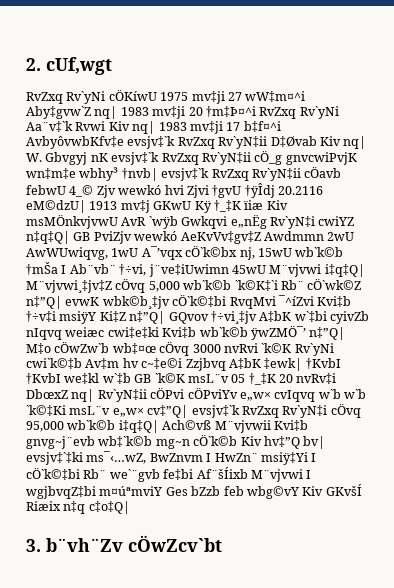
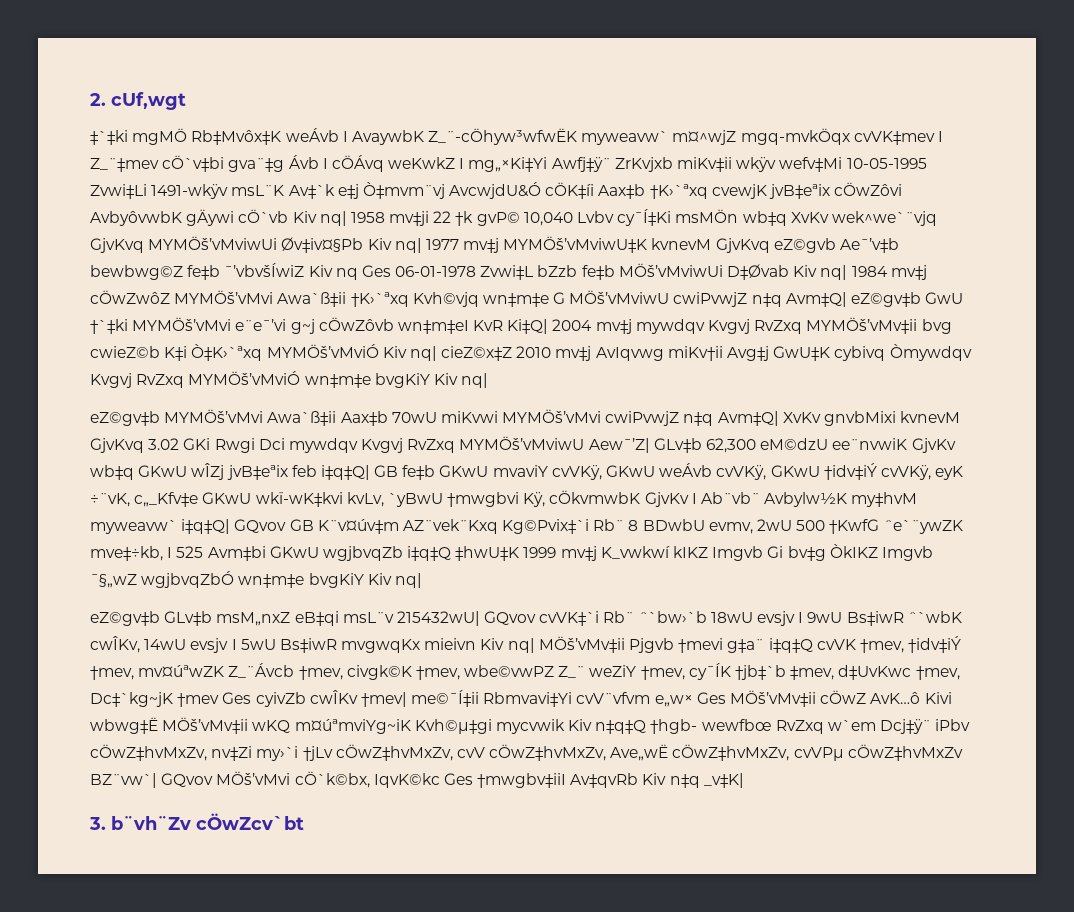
[26,90,306,104] [26,106,339,119] [26,121,281,134] [26,136,367,149] [26,151,357,165] [26,167,342,181] [26,183,323,198] [26,200,288,213] [26,215,355,229] [26,231,355,244] [26,246,344,260] [26,262,365,277] [26,279,362,293] [26,295,352,309] [26,311,369,324] [26,326,346,340] [26,342,334,356] [26,358,341,371] [26,373,337,385] [26,388,366,402] [26,404,361,418] [26,420,308,433] [26,435,326,449] [26,451,317,465] [26,467,312,482] [26,484,362,499] [26,501,130,514] RvZxq Rv`yNi cÖKíwU 1975 mv‡ji 27 wW‡m¤^i Aby‡gvw`Z nq| 1983 mv‡ji 20 †m‡Þ¤^i RvZxq Rv`yNi Aa¨v‡`k Rvwi Kiv nq| 1983 mv‡ji 17 b‡f¤^i AvbyôvwbKfv‡e evsjv‡`k RvZxq Rv`yN‡ii D‡Øvab Kiv nq| W. Gbvgyj nK evsjv‡`k RvZxq Rv`yN‡ii cÖ_g gnvcwiPvjK wn‡m‡e wbhy³ †nvb| evsjv‡`k RvZxq Rv`yN‡ii cÖavb febwU 4_© Zjv wewkó hvi Zjvi †gvU †ÿÎdj 20.2116 eM©dzU| 1913 mv‡j GKwU Kÿ †_‡K ïiæ Kiv msMÖnkvjvwU AvR `wÿb Gwkqvi e„nËg Rv`yN‡i cwiYZ n‡q‡Q| GB PviZjv wewkó AeKvVv‡gv‡Z Awdmmn 2wU AwWUwiqvg, 1wU A¯’vqx cÖ`k©bx nj, 15wU wb`k©b †mŠa I Ab¨vb¨ †÷vi, j¨ve‡iUwimn 45wU M¨vjvwi i‡q‡Q| M¨vjvwi¸‡jv‡Z cÖvq 5,000 wb`k©b `k©K‡`i Rb¨ cÖ`wk©Z n‡”Q| evwK wbk©b¸‡jv cÖ`k©‡bi RvqMvi ¯^íZvi Kvi‡b †÷v‡i msiÿY Ki‡Z n‡”Q| GQvov †÷vi¸‡jv A‡bK w`‡bi cyivZb nIqvq weiæc cwi‡e‡ki Kvi‡b wb`k©b ÿwZMÖ¯’ n‡”Q| M‡o cÖwZw`b wb‡¤œ cÖvq 3000 nvRvi `k©K Rv`yNi cwi`k©‡b Av‡m hv c~‡e©i Zzjbvq A‡bK ‡ewk| †KvbI †KvbI we‡kl w`‡b GB `k©K msL¨v 05 †_‡K 20 nvRv‡i DbœxZ nq| Rv`yN‡ii cÖPvi cÖPviYv e„w× cvIqvq w`b w`b `k©‡Ki msL¨v e„w× cv‡”Q| evsjv‡`k RvZxq Rv`yN‡i cÖvq 95,000 wb`k©b i‡q‡Q| Ach©vß M¨vjvwii Kvi‡b gnvg~j¨evb wb‡`k©b mg~n cÖ`k©b Kiv hv‡”Q bv| evsjv‡`‡ki ms¯‹…wZ, BwZnvm I HwZn¨ msiÿ‡Yi I cÖ`k©‡bi Rb¨ we`¨gvb fe‡bi Af¨šÍixb M¨vjvwi I wgjbvqZ‡bi m¤úªmviY Ges bZzb feb wbg©vY Kiv GKvšÍ Riæix n‡q c‡o‡Q| -> [90,128,944,145] [90,155,927,172] [90,182,903,199] [90,209,937,226] [90,236,900,253] [90,263,927,280] [90,290,964,307] [90,317,952,334] [90,344,972,361] [90,371,489,388] [90,409,961,426] [90,436,956,453] [90,463,964,480] [90,490,918,507] [90,519,963,534] [90,544,933,561] [90,571,422,588] [90,611,962,626] [90,636,962,653] [90,663,960,680] [90,690,952,707] [90,717,971,734] [90,744,963,761] [90,771,744,788] ‡`‡ki mgMÖ Rb‡Mvôx‡K weÁvb I AvaywbK Z_¨-cÖhyw³wfwËK myweavw` m¤^wjZ mgq-mvkÖqx cvVK‡mev I Z_¨‡mev cÖ`v‡bi gva¨‡g Ávb I cÖÁvq weKwkZ I mg„×Ki‡Yi Awfj‡ÿ¨ ZrKvjxb miKv‡ii wkÿv wefv‡Mi 10-05-1995 Zvwi‡Li 1491-wkÿv msL¨K Av‡`k e‡j Ò‡mvm¨vj AvcwjdU&Ó cÖK‡íi Aax‡b †K›`ªxq cvewjK jvB‡eªix cÖwZôvi AvbyôvwbK gÄywi cÖ`vb Kiv nq| 1958 mv‡ji 22 †k gvP© 10,040 Lvbv cy¯Í‡Ki msMÖn wb‡q XvKv wek^we`¨vjq GjvKvq MYMÖš’vMviwUi Øv‡iv¤§Pb Kiv nq| 1977 mv‡j MYMÖš’vMviwU‡K kvnevM GjvKvq eZ©gvb Ae¯’v‡b bewbwg©Z fe‡b ¯’vbvšÍwiZ Kiv nq Ges 06-01-1978 Zvwi‡L bZzb fe‡b MÖš’vMviwUi D‡Øvab Kiv nq| 1984 mv‡j cÖwZwôZ MYMÖš’vMvi Awa`ß‡ii †K›`ªxq Kvh©vjq wn‡m‡e G MÖš’vMviwU cwiPvwjZ n‡q Avm‡Q| eZ©gv‡b GwU †`‡ki MYMÖš’vMvi e¨e¯’vi g~j cÖwZôvb wn‡m‡eI KvR Ki‡Q| 2004 mv‡j mywdqv Kvgvj RvZxq MYMÖš’vMv‡ii bvg cwieZ©b K‡i Ò‡K›`ªxq MYMÖš’vMviÓ Kiv nq| cieZ©x‡Z 2010 mv‡j AvIqvwg miKv†ii Avg‡j GwU‡K cybivq Òmywdqv Kvgvj RvZxq MYMÖš’vMviÓ wn‡m‡e bvgKiY Kiv nq| // eZ©gv‡b MYMÖš’vMvi Awa`ß‡ii Aax‡b 70wU miKvwi MYMÖš’vMvi cwiPvwjZ n‡q Avm‡Q| XvKv gnvbMixi kvnevM GjvKvq 3.02 GKi Rwgi Dci mywdqv Kvgvj RvZxq MYMÖš’vMviwU Aew¯’Z| GLv‡b 62,300 eM©dzU ee¨nvwiK GjvKv wb‡q GKwU wÎZj jvB‡eªix feb i‡q‡Q| GB fe‡b GKwU mvaviY cvVKÿ, GKwU weÁvb cvVKÿ, GKwU †idv‡iÝ cvVKÿ, eyK ÷¨vK, c„_Kfv‡e GKwU wkï-wK‡kvi kvLv, `yBwU †mwgbvi Kÿ, cÖkvmwbK GjvKv I Ab¨vb¨ Avbylw½K my‡hvM myweavw` i‡q‡Q| GQvov GB K¨v¤úv‡m AZ¨vek¨Kxq Kg©Pvix‡`i Rb¨ 8 BDwbU evmv, 2wU 500 †KwfG ˆe`¨ywZK mve‡÷kb, I 525 Avm‡bi GKwU wgjbvqZb i‡q‡Q ‡hwU‡K 1999 mv‡j K_vwkwí kIKZ Imgvb Gi bv‡g ÒkIKZ Imgvb ¯§„wZ wgjbvqZbÓ wn‡m‡e bvgKiY Kiv nq| // eZ©gv‡b GLv‡b msM„nxZ eB‡qi msL¨v 215432wU| GQvov cvVK‡`i Rb¨ ˆ`bw›`b 18wU evsjv I 9wU Bs‡iwR ˆ`wbK cwÎKv, 14wU evsjv I 5wU Bs‡iwR mvgwqKx mieivn Kiv nq| MÖš’vMv‡ii Pjgvb †mevi g‡a¨ i‡q‡Q cvVK †mev, †idv‡iÝ †mev, mv¤úªwZK Z_¨Ávcb †mev, civgk©K †mev, wbe©vwPZ Z_¨ weZiY †mev, cy¯ÍK †jb‡`b ‡mev, d‡UvKwc †mev, Dc‡`kg~jK †mev Ges cyivZb cwÎKv †mev| me©¯Í‡ii Rbmvavi‡Yi cvV¨vfvm e„w× Ges MÖš’vMv‡ii cÖwZ AvK…ô Kivi wbwg‡Ë MÖš’vMv‡ii wKQ m¤úªmviYg~iK Kvh©µ‡gi mycvwik Kiv n‡q‡Q †hgb- wewfbœ RvZxq w`em Dcj‡ÿ¨ iPbv cÖwZ‡hvMxZv, nv‡Zi my›`i †jLv cÖwZ‡hvMxZv, cvV cÖwZ‡hvMxZv, Ave„wË cÖwZ‡hvMxZv, cvVPµ cÖwZ‡hvMxZv BZ¨vw`| GQvov MÖš’vMvi cÖ`k©bx, IqvK©kc Ges †mwgbv‡iiI Av‡qvRb Kiv n‡q _v‡K|

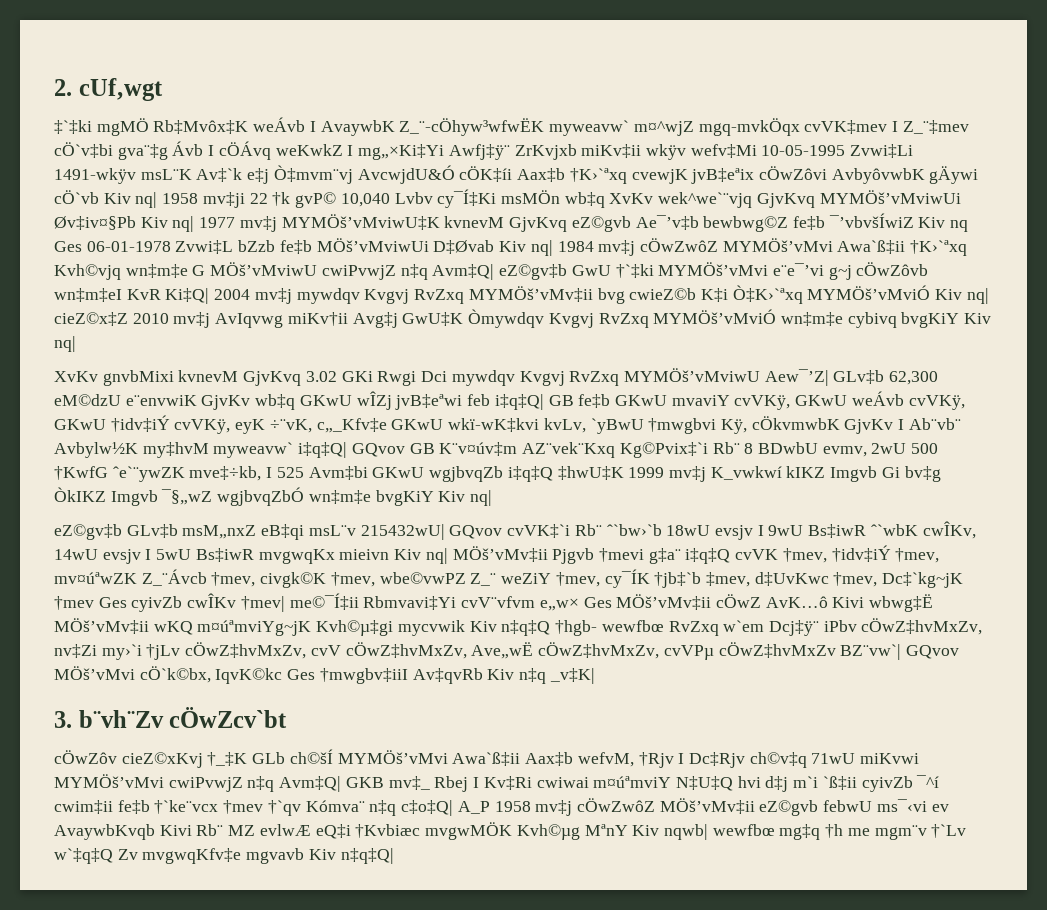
[834,346,886,361] cybivq -> (464, 319) none
[374,373,489,388] [90,409,779,426] bvgKiY Kiv nq| // eZ©gv‡b MYMÖš’vMvi Awa`ß‡ii Aax‡b 70wU miKvwi MYMÖš’vMvi cwiPvwjZ n‡q Avm‡Q| -> [847,312,992,328] [54,336,76,352] cybivq bvgKiY Kiv nq| //
[832,438,908,450] ee¨nvwiK -> [125,395,197,406] e¨envwiK
[226,465,288,480] jvB‡eªix -> [395,394,463,410] jvB‡eªwi
[294,719,411,734] m¤úªmviYg~iK -> [197,620,312,636] m¤úªmviYg~jK
(304, 821) none -> [54,749,920,768] [54,774,940,792] [54,798,949,816] [54,822,967,840] [54,848,394,864] // cÖwZôv cieZ©xKvj †_‡K GLb ch©šÍ MYMÖš’vMvi Awa`ß‡ii Aax‡b wefvM, †Rjv I Dc‡Rjv ch©v‡q 71wU miKvwi MYMÖš’vMvi cwiPvwjZ n‡q Avm‡Q| GKB mv‡_ Rbej I Kv‡Ri cwiwai m¤úªmviY N‡U‡Q hvi d‡j m`i `ß‡ii cyivZb ¯^í cwim‡ii fe‡b †`ke¨vcx †mev †`qv Kómva¨ n‡q c‡o‡Q| A_P 1958 mv‡j cÖwZwôZ MÖš’vMv‡ii eZ©gvb febwU ms¯‹vi ev AvaywbKvqb Kivi Rb¨ MZ evlwÆ eQ‡i †Kvbiæc mvgwMÖK Kvh©µg MªnY Kiv nqwb| wewfbœ mg‡q †h me mgm¨v †`Lv w`‡q‡Q Zv mvgwqKfv‡e mgvavb Kiv n‡q‡Q|

